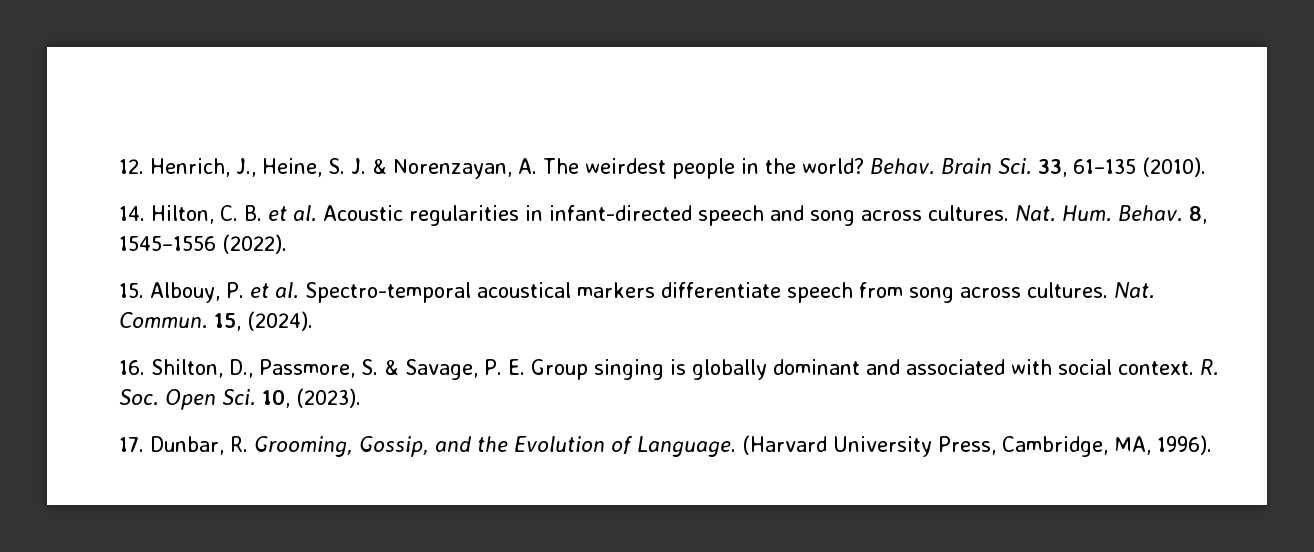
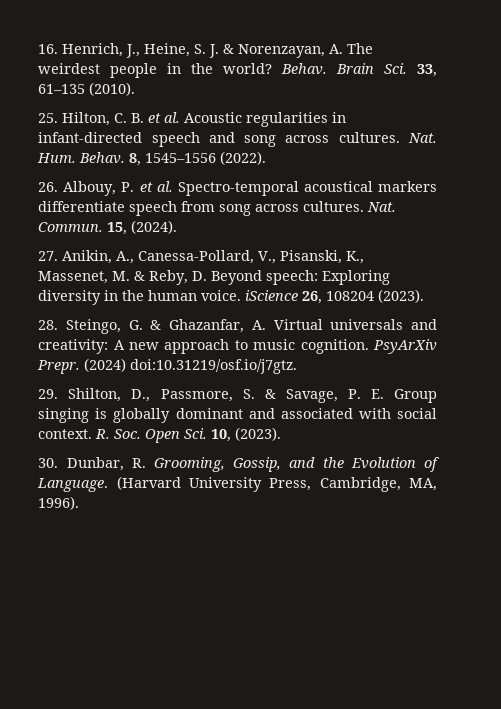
[119,159,145,174] 12. -> [38,44,59,54] 16.
[119,206,146,221] 14. -> [38,113,59,123] 25.
[119,283,145,298] 15. -> [38,182,59,192] 26.
[119,360,146,375] 16. -> [38,250,365,264] [38,270,391,285] [38,289,425,305] [38,319,437,334] [38,339,437,354] [37,358,298,374] [38,389,59,399] 27. Anikin, A., Canessa-Pollard, V., Pisanski, K., Massenet, M. & Reby, D. Beyond speech: Exploring diversity in the human voice. iScience 26, 108204 (2023). // 28. Steingo, G. & Ghazanfar, A. Virtual universals and creativity: A new approach to music cognition. PsyArXiv Prepr. (2024) doi:10.31219/osf.io/j7gtz. // 29.
[119,437,145,452] 17. -> [38,458,59,468] 30.

